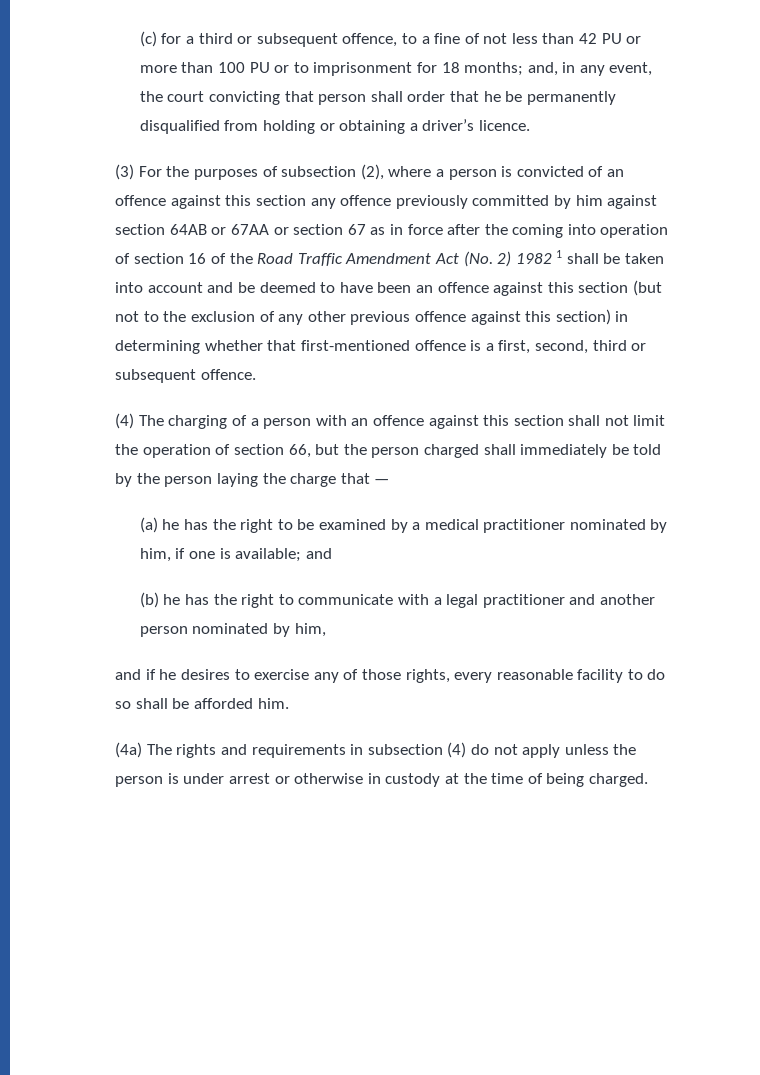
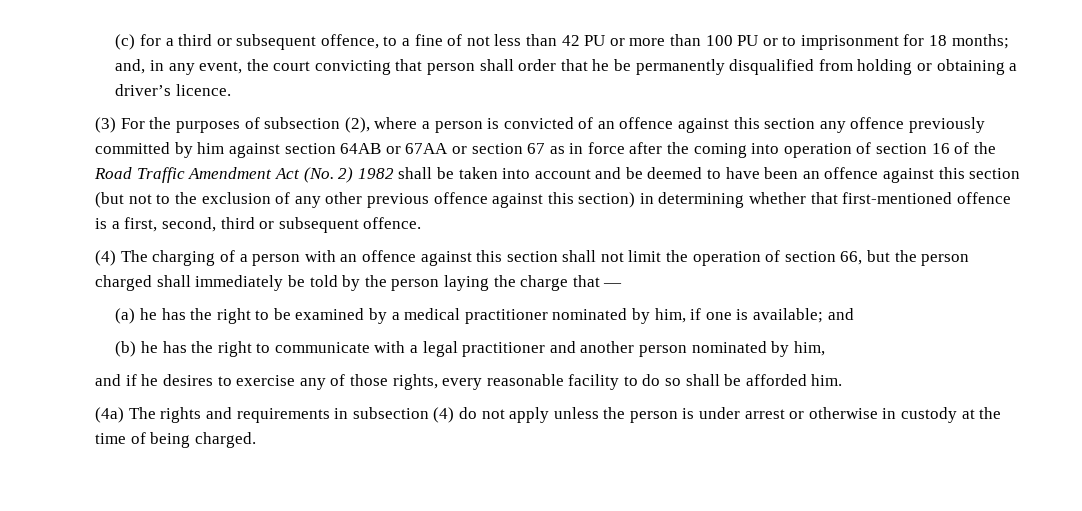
[556,250,563,258] 1 -> (394, 173) none

